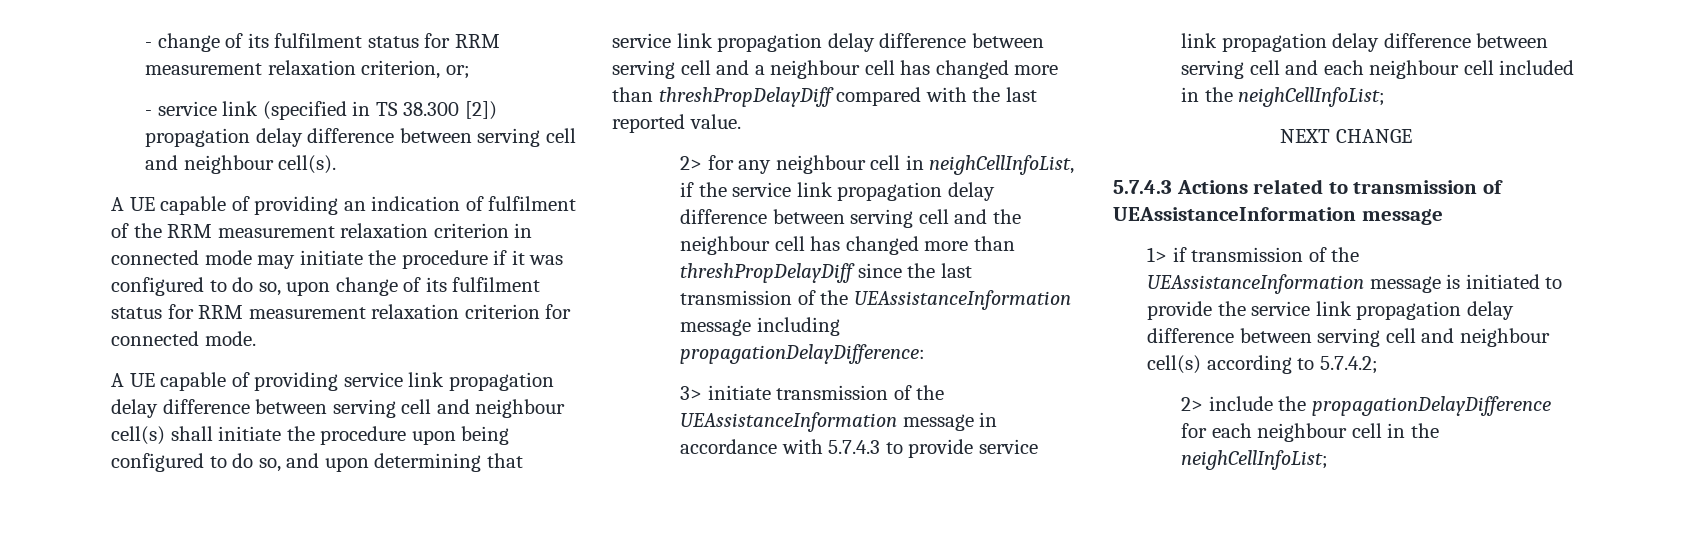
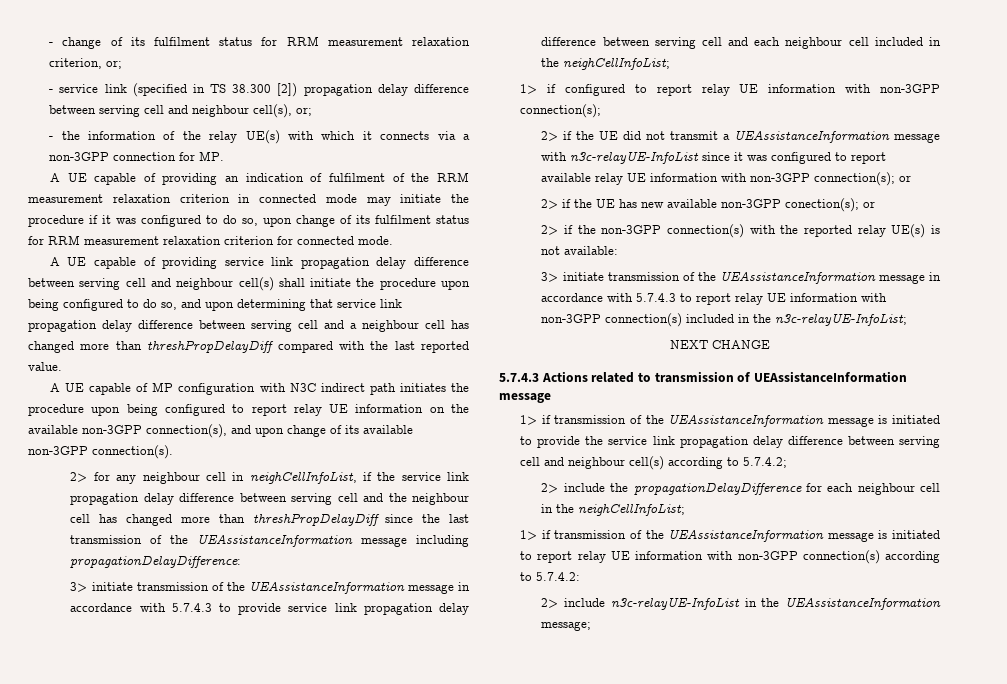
[278,155,337,174] cell(s). -> [253,104,313,118] [49,130,471,144] [49,151,225,161] cell(s), or; // - the information of the relay UE(s) with which it connects via a non-3GPP connection for MP.
(741, 121) none -> [49,382,470,395] [28,404,470,416] [28,424,413,438] [28,445,173,459] // A UE capable of MP configuration with N3C indirect path initiates the procedure upon being configured to report relay UE information on the available non-3GPP connection(s), and upon change of its available non-3GPP connection(s).
(1386, 97) none -> [520,84,940,96] [520,104,602,118] [541,130,940,143] [541,151,887,164] [541,172,912,186] [541,198,876,212] [541,224,940,238] [541,246,619,255] [541,271,941,284] [541,293,888,305] [541,313,908,327] // 1> if configured to report relay UE information with non-3GPP connection(s); // 2> if the UE did not transmit a UEAssistanceInformation message with n3c-relayUE-InfoList since it was configured to report available relay UE information with non-3GPP connection(s); or // 2> if the UE has new available non-3GPP conection(s); or // 2> if the non-3GPP connection(s) with the reported relay UE(s) is not available: // 3> initiate transmission of the UEAssistanceInformation message in accordance with 5.7.4.3 to report relay UE information with non-3GPP connection(s) included in the n3c-relayUE-InfoList;
(1328, 460) none -> [520,529,940,542] [520,550,940,564] [520,572,581,581] [541,597,941,610] [541,621,592,631] // 1> if transmission of the UEAssistanceInformation message is initiated to report relay UE information with non-3GPP connection(s) according to 5.7.4.2: // 2> include n3c-relayUE-InfoList in the UEAssistanceInformation message;

